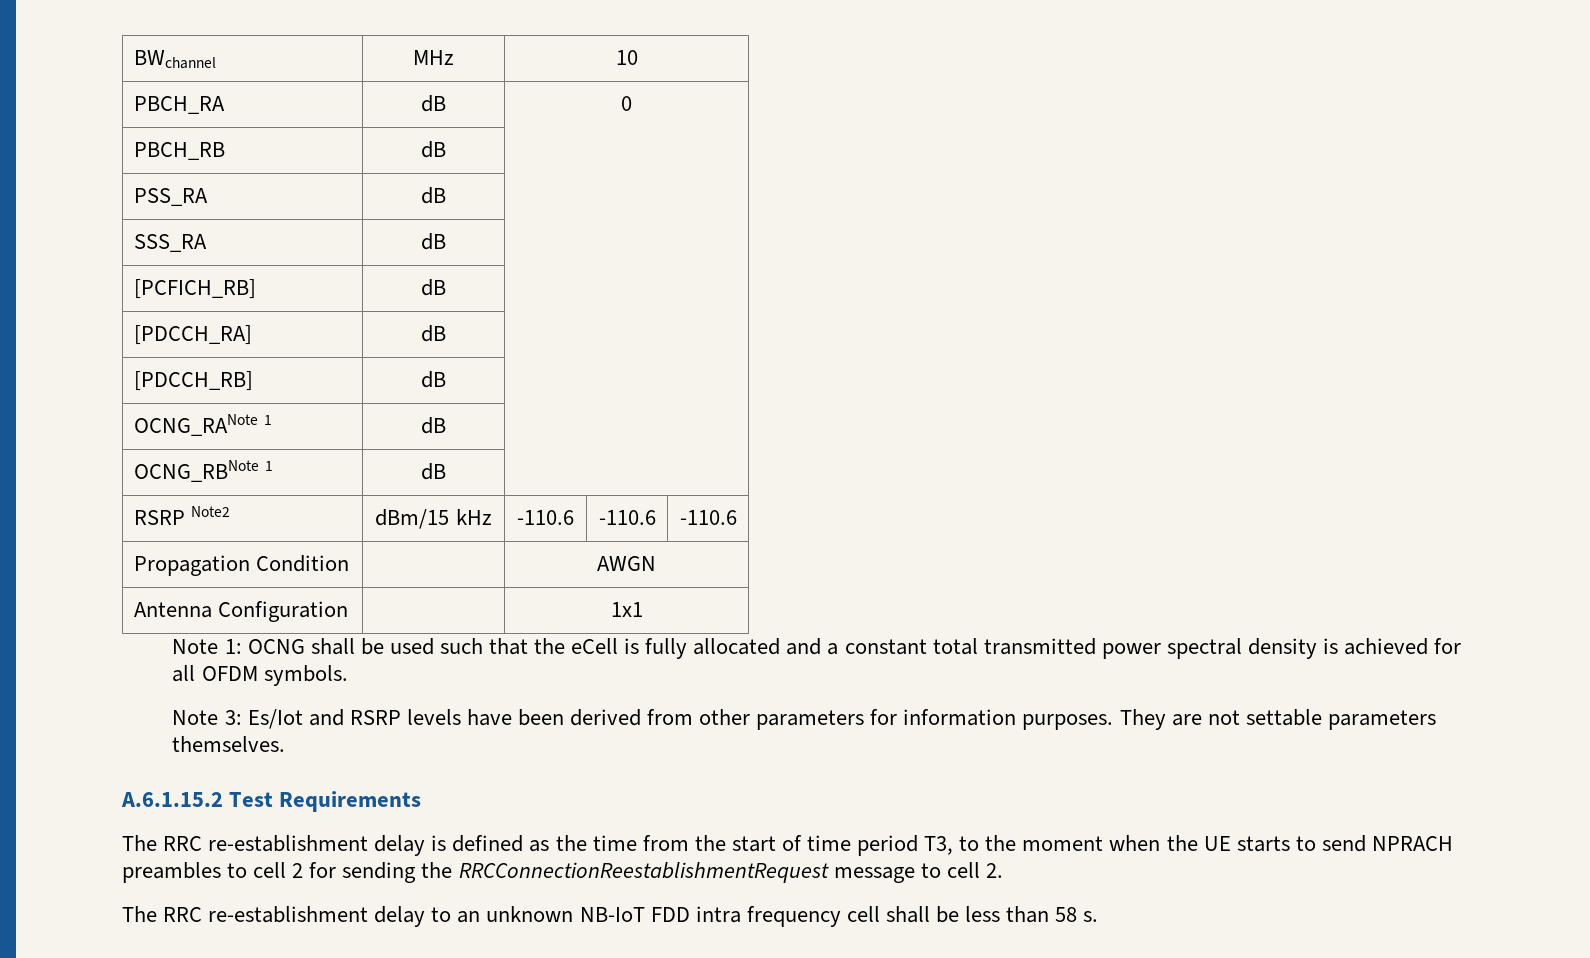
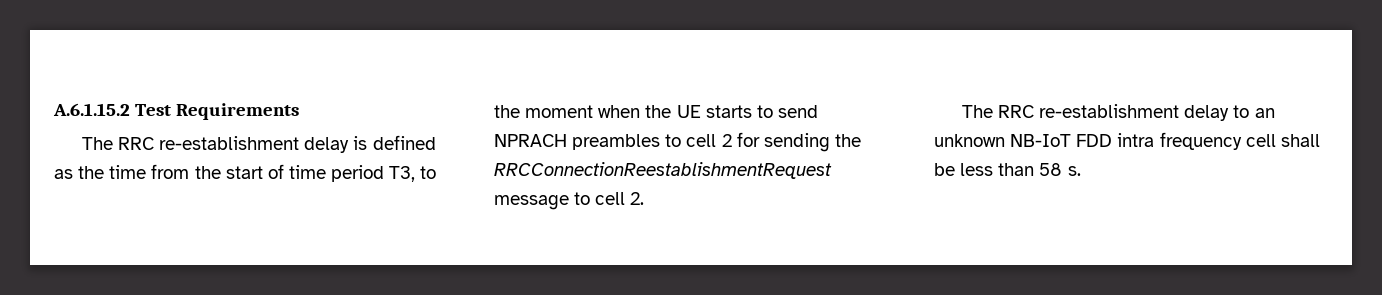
[133,50,216,69] [413,50,454,65] [615,50,638,65] [133,96,225,114] [421,95,446,112] [621,96,632,111] [133,142,225,160] [421,141,446,158] [133,188,208,206] [421,187,446,204] [133,234,207,252] [421,233,446,250] [133,279,256,299] [421,279,446,296] [133,325,252,345] [421,325,446,342] [133,371,253,391] [421,371,446,388] [133,414,272,436] [421,417,446,434] [133,460,273,482] [421,463,446,480] [133,506,230,525] [375,509,492,529] [517,510,574,525] [598,510,656,525] [679,510,737,525] [133,555,349,576] [597,556,656,571] [133,601,348,622] [610,602,643,617] [172,638,1462,659] [172,665,348,686] [172,709,1436,730] [172,736,286,752] BWchannel | MHz | 10 // PBCH_RA | dB | 0 // PBCH_RB | dB | // PSS_RA | dB | // SSS_RA | dB | // [PCFICH_RB] | dB | // [PDCCH_RA] | dB | // [PDCCH_RB] | dB | // OCNG_RANote 1 | dB | // OCNG_RBNote 1 | dB | // RSRP Note2 | dBm/15 kHz | -110.6 | -110.6 | -110.6 // Propagation Condition | | AWGN // Antenna Configuration | | 1x1 // Note 1: OCNG shall be used such that the eCell is fully allocated and a constant total transmitted power spectral density is achieved for all OFDM symbols. // Note 3: Es/Iot and RSRP levels have been derived from other parameters for information purposes. They are not settable parameters themselves. // -> (53, 109) none

